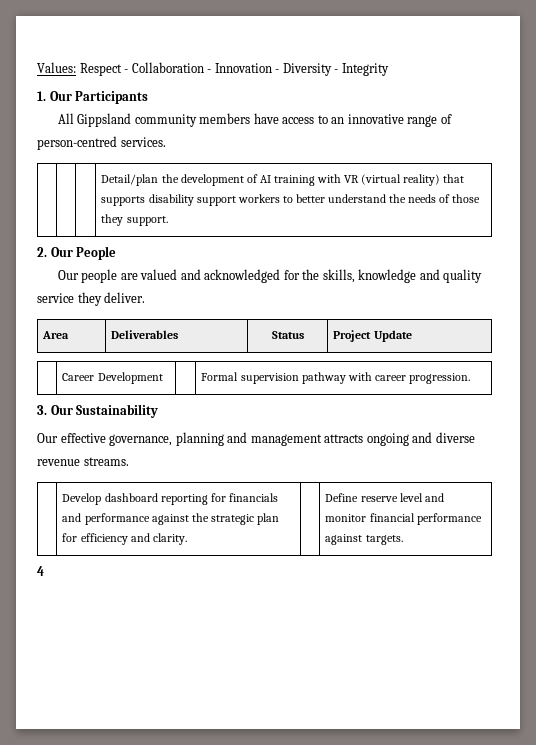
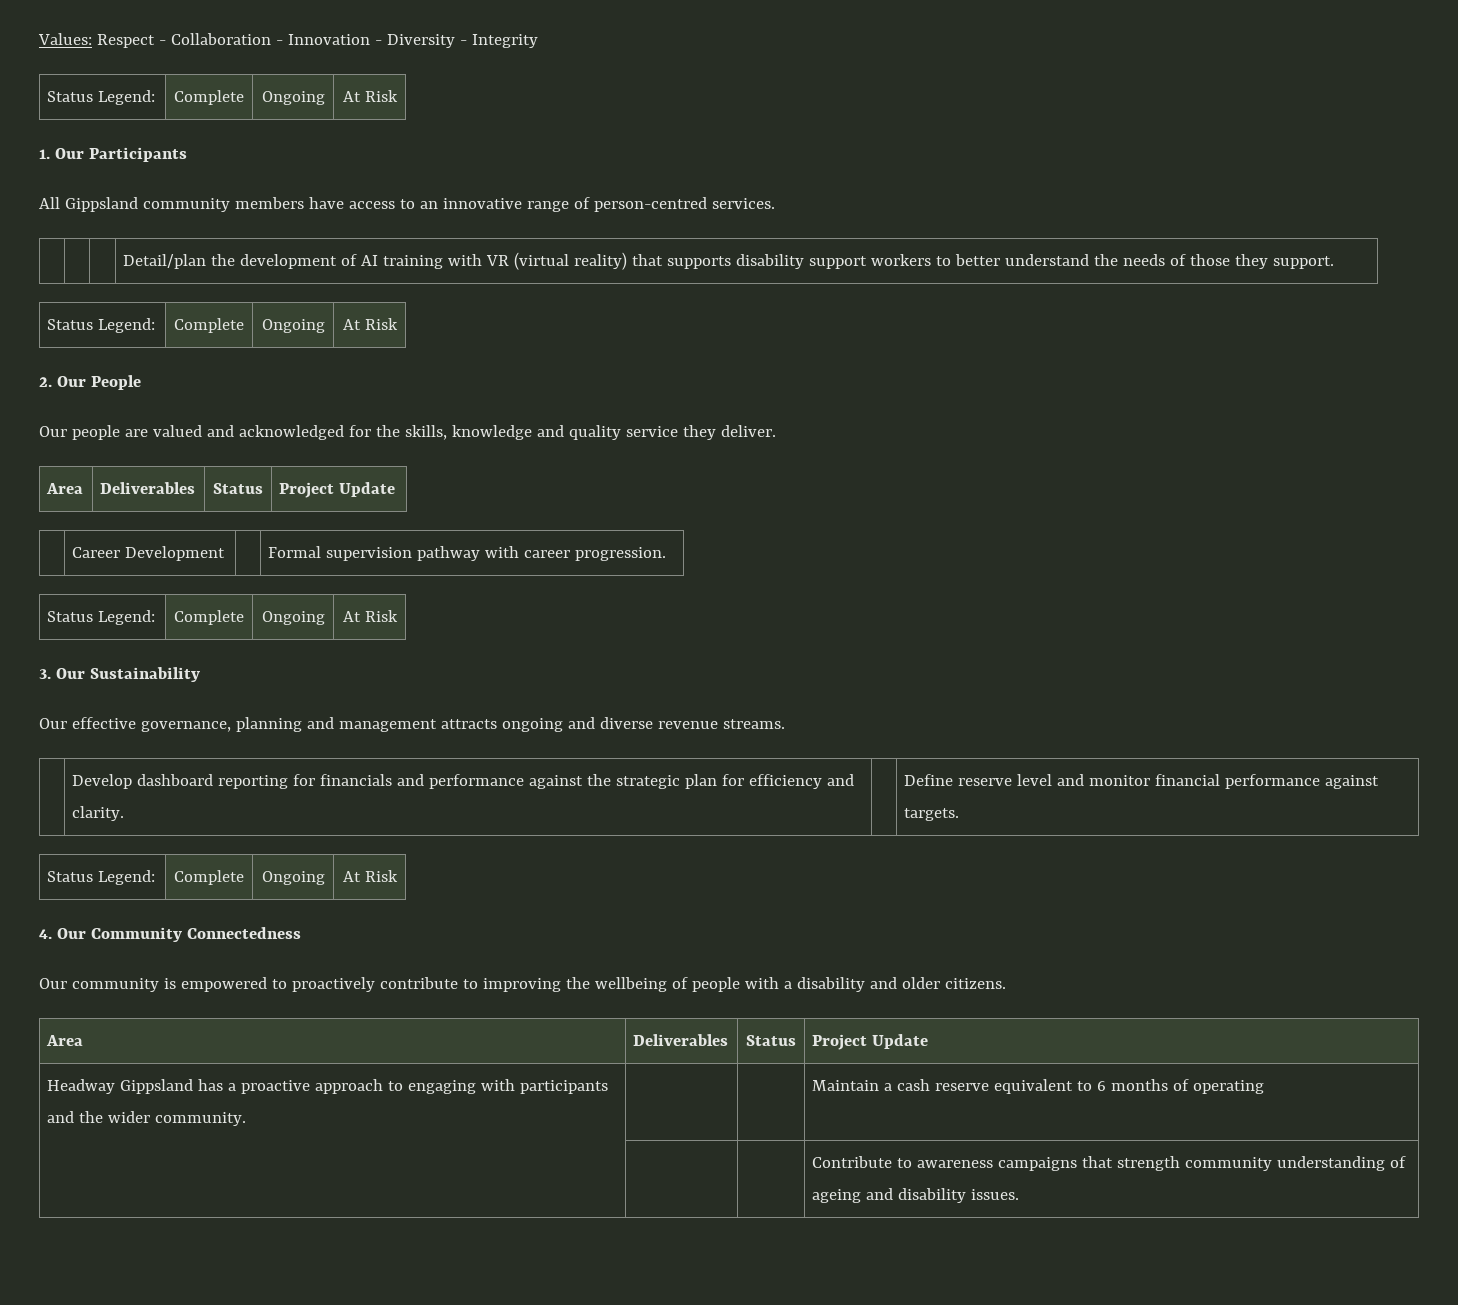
(389, 69) none -> [47,90,156,105] [174,90,244,105] [261,91,325,105] [342,90,398,102] // Status Legend: | Complete | Ongoing | At Risk
(168, 221) none -> [47,318,156,333] [174,318,244,333] [261,319,325,333] [342,318,398,330] // Status Legend: | Complete | Ongoing | At Risk
(470, 378) none -> [47,610,156,625] [174,610,244,625] [261,611,325,625] [342,610,398,622] // Status Legend: | Complete | Ongoing | At Risk
[37,566,44,576] // 4 -> [47,870,156,885] [174,870,244,885] [261,871,325,885] [342,870,398,882] [39,927,301,942] [39,977,1006,992] [46,1035,84,1046] [633,1034,729,1046] [746,1035,796,1046] [812,1034,929,1050] [47,1079,609,1094] [47,1111,247,1126] [812,1079,1265,1094] [812,1156,1407,1171] [812,1188,1020,1203] // Status Legend: | Complete | Ongoing | At Risk // 4. Our Community Connectedness // Our community is empowered to proactively contribute to improving the wellbeing of people with a disability and older citizens. // Area | Deliverables | Status | Project Update // Headway Gippsland has a proactive approach to engaging with participants and the wider community. | | | Maintain a cash reserve equivalent to 6 months of operating // | | | Contribute to awareness campaigns that strength community understanding of ageing and disability issues.

